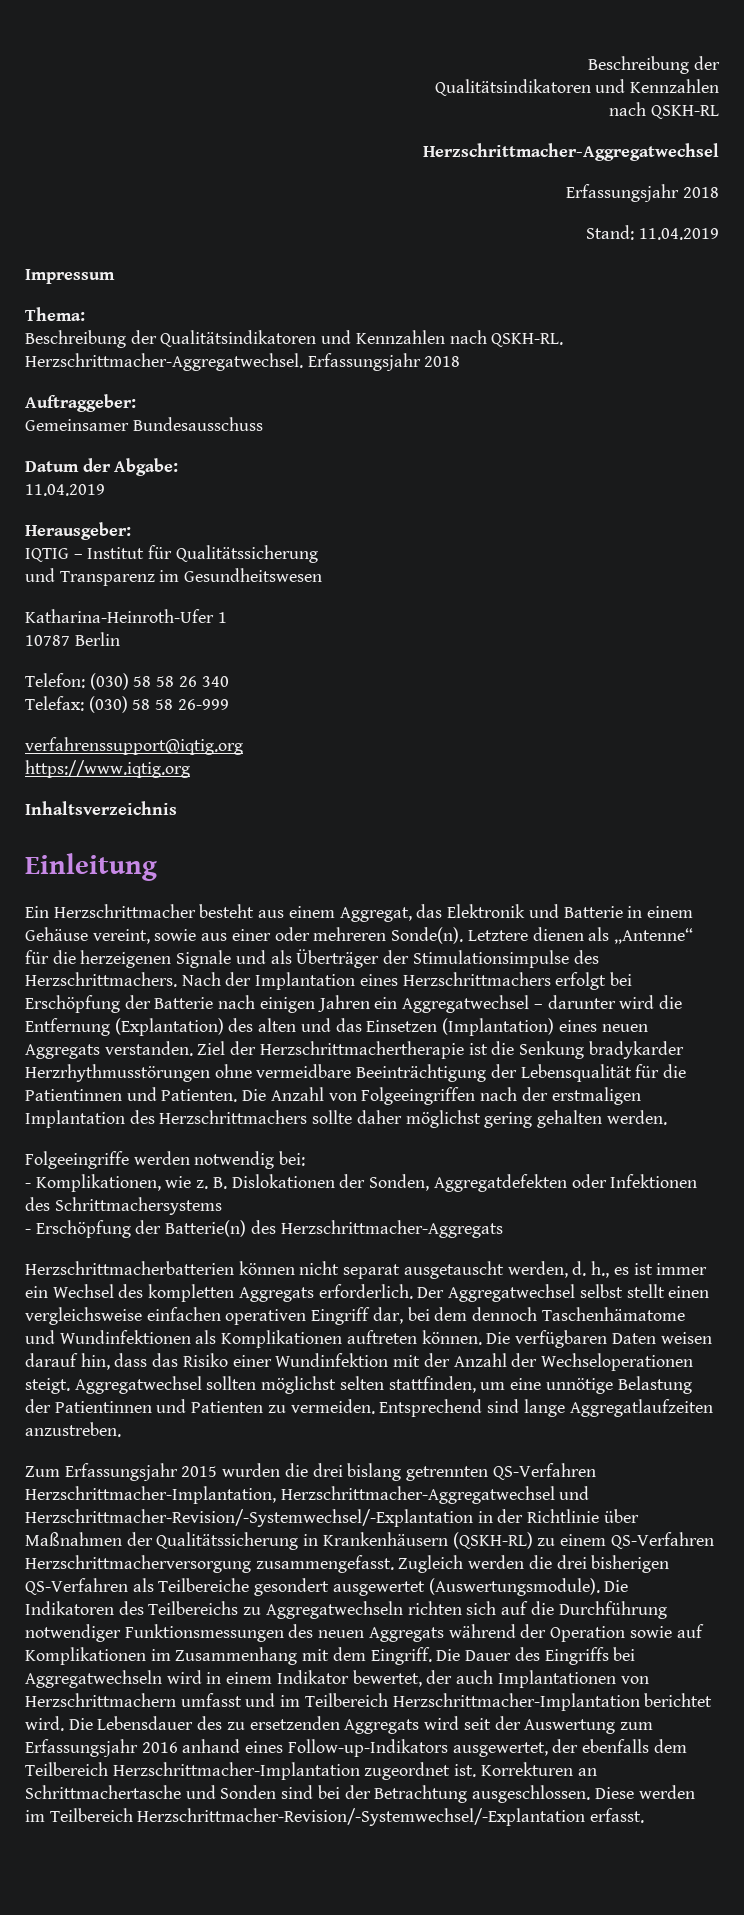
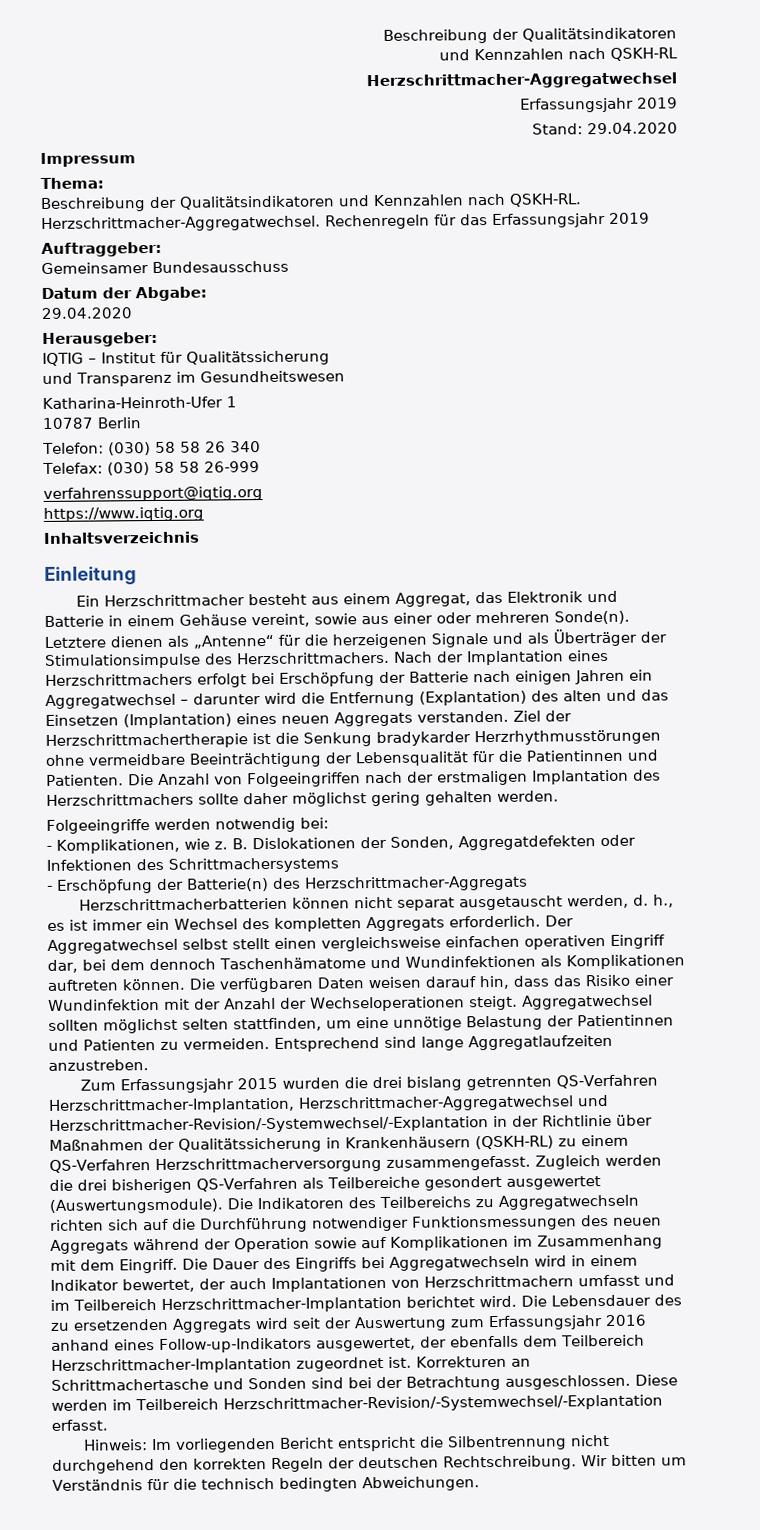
[588,56,720,74] [434,79,719,96] Beschreibung der // Qualitätsindikatoren und Kennzahlen // -> [383,27,677,44] [439,48,564,61] Beschreibung der Qualitätsindikatoren // und Kennzahlen
[683,187,719,198] 2018 -> [637,97,678,109] 2019
[639,228,719,240] 11.04.2019 -> [587,122,678,135] 29.04.2020
[307,353,461,371] Erfassungsjahr 2018 -> [324,212,650,230] Rechenregeln für das Erfassungsjahr 2019
[25,484,105,496] 11.04.2019 -> [41,307,133,319] 29.04.2020
(645, 1815) none -> [83,1434,611,1453] [52,1454,687,1474] [52,1476,480,1492] // Hinweis: Im vorliegenden Bericht entspricht die Silbentrennung nicht durchgehend den korrekten Regeln der deutschen Rechtschreibung. Wir bitten um Verständnis für die technisch bedingten Abweichungen.

